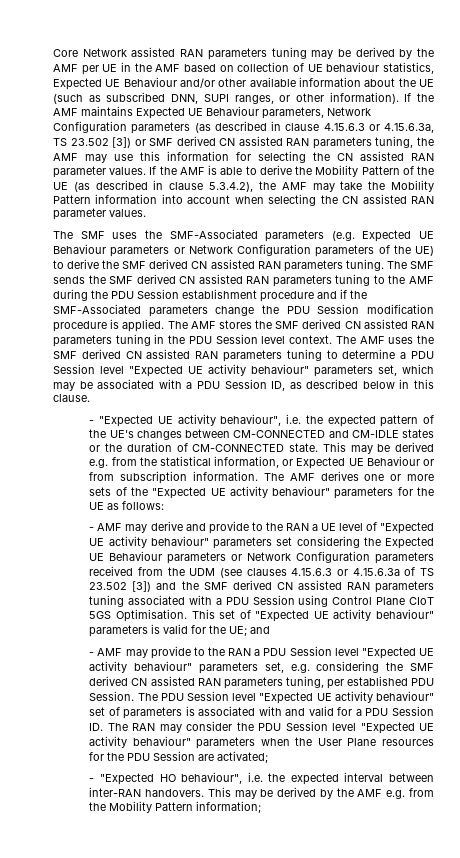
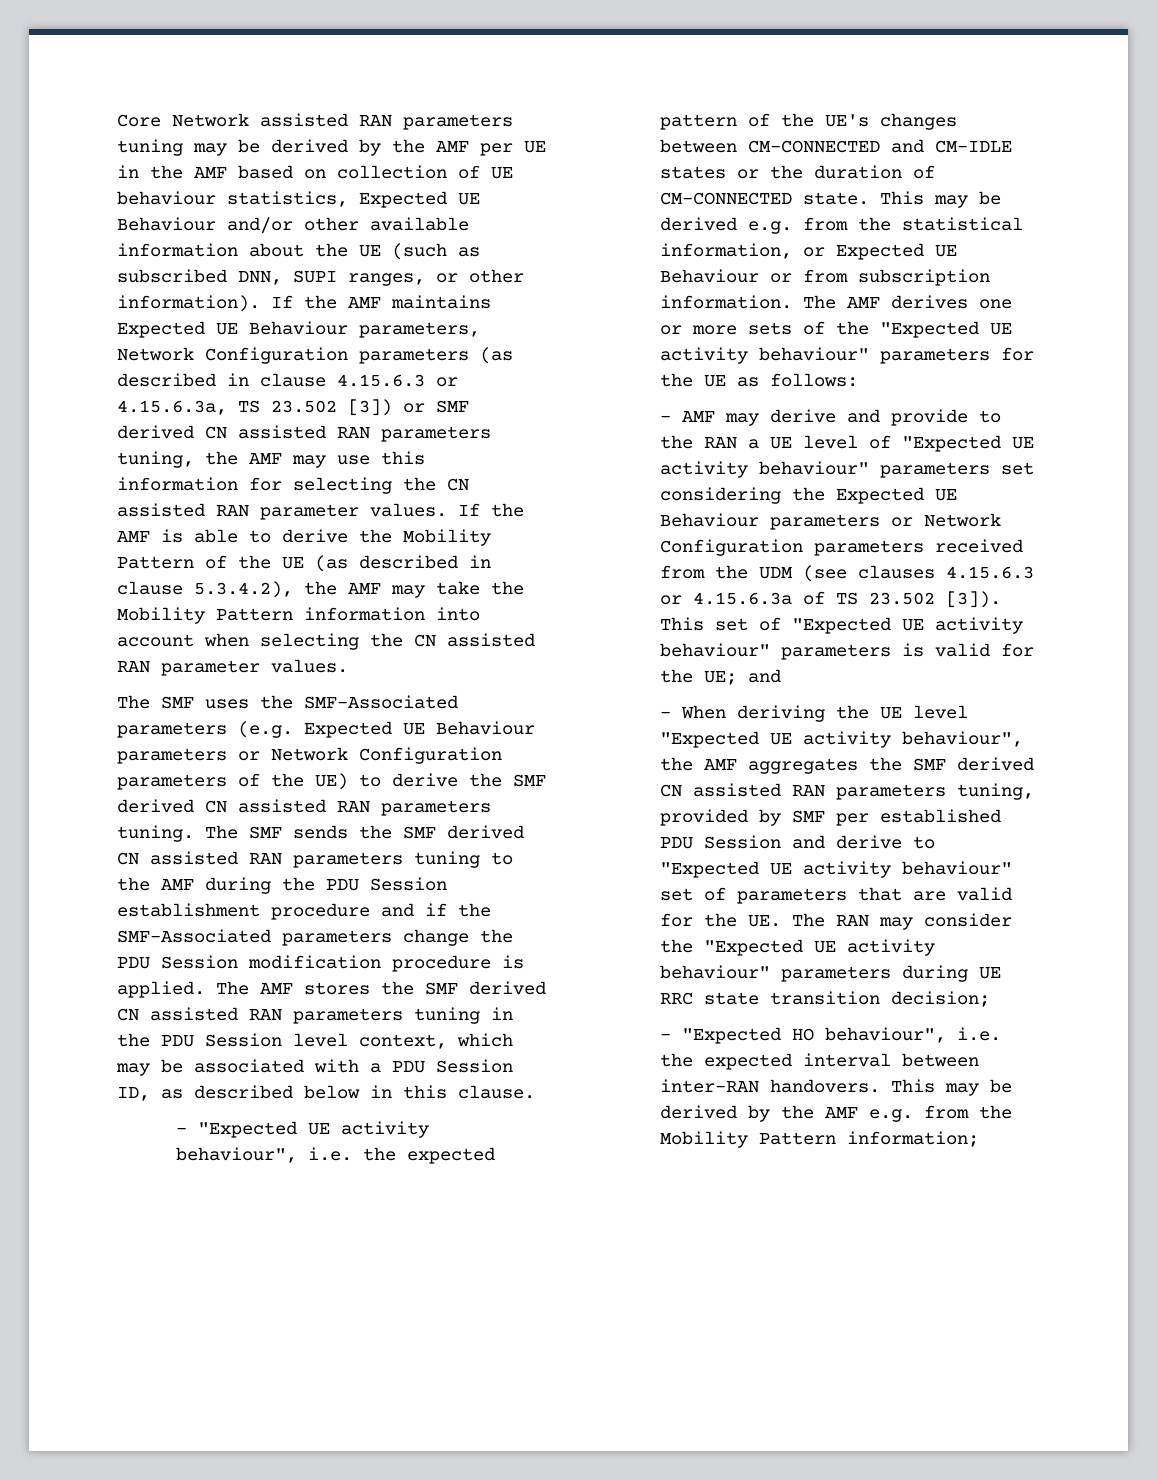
[289,335,435,344] [53,349,435,362] [53,364,397,377] context. The AMF uses the SMF derived CN assisted RAN parameters tuning to determine a PDU Session level "Expected UE activity behaviour" parameters set, -> [359,1034,447,1049] context,
[132,580,434,593] [89,595,435,607] [89,609,187,622] [3]) and the SMF derived CN assisted RAN parameters tuning associated with a PDU Session using Control Plane CIoT 5GS Optimisation. -> [946,591,1002,608] [3]).
[97,646,435,659] [89,661,380,674] AMF may provide to the RAN a PDU Session level "Expected UE activity behaviour" parameters set, e.g. considering -> [681,705,969,722] [660,731,1024,748] [660,757,859,774] When deriving the UE level "Expected UE activity behaviour", the AMF aggregates
[326,676,434,689] [89,691,257,701] per established PDU Session. The PDU Session level -> [660,809,1002,826] [660,835,936,849] provided by SMF per established PDU Session and derive to
[185,706,434,716] [89,723,104,731] is associated with and valid for a PDU Session ID. -> [858,887,1013,901] [660,913,782,927] that are valid for the UE.
[258,721,434,734] [89,736,435,749] [89,751,269,763] PDU Session level "Expected UE activity behaviour" parameters when the User Plane resources for the PDU Session are activated; -> [704,939,936,956] [660,965,1002,982] [660,991,991,1007] "Expected UE activity behaviour" parameters during UE RRC state transition decision;

